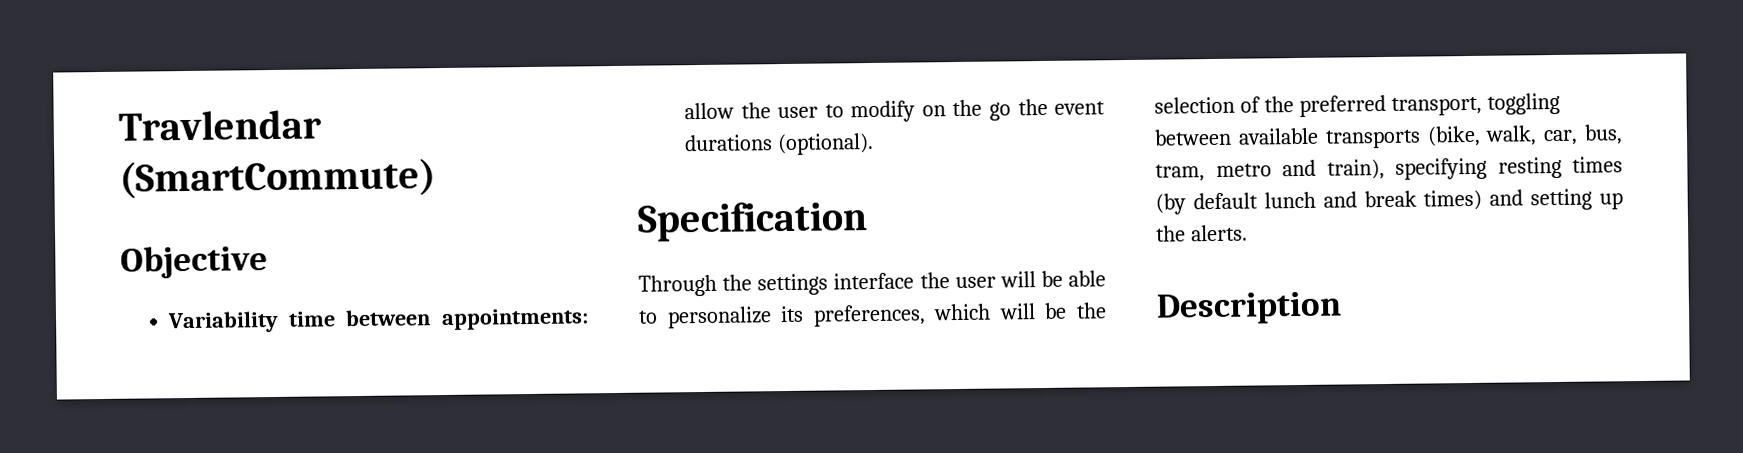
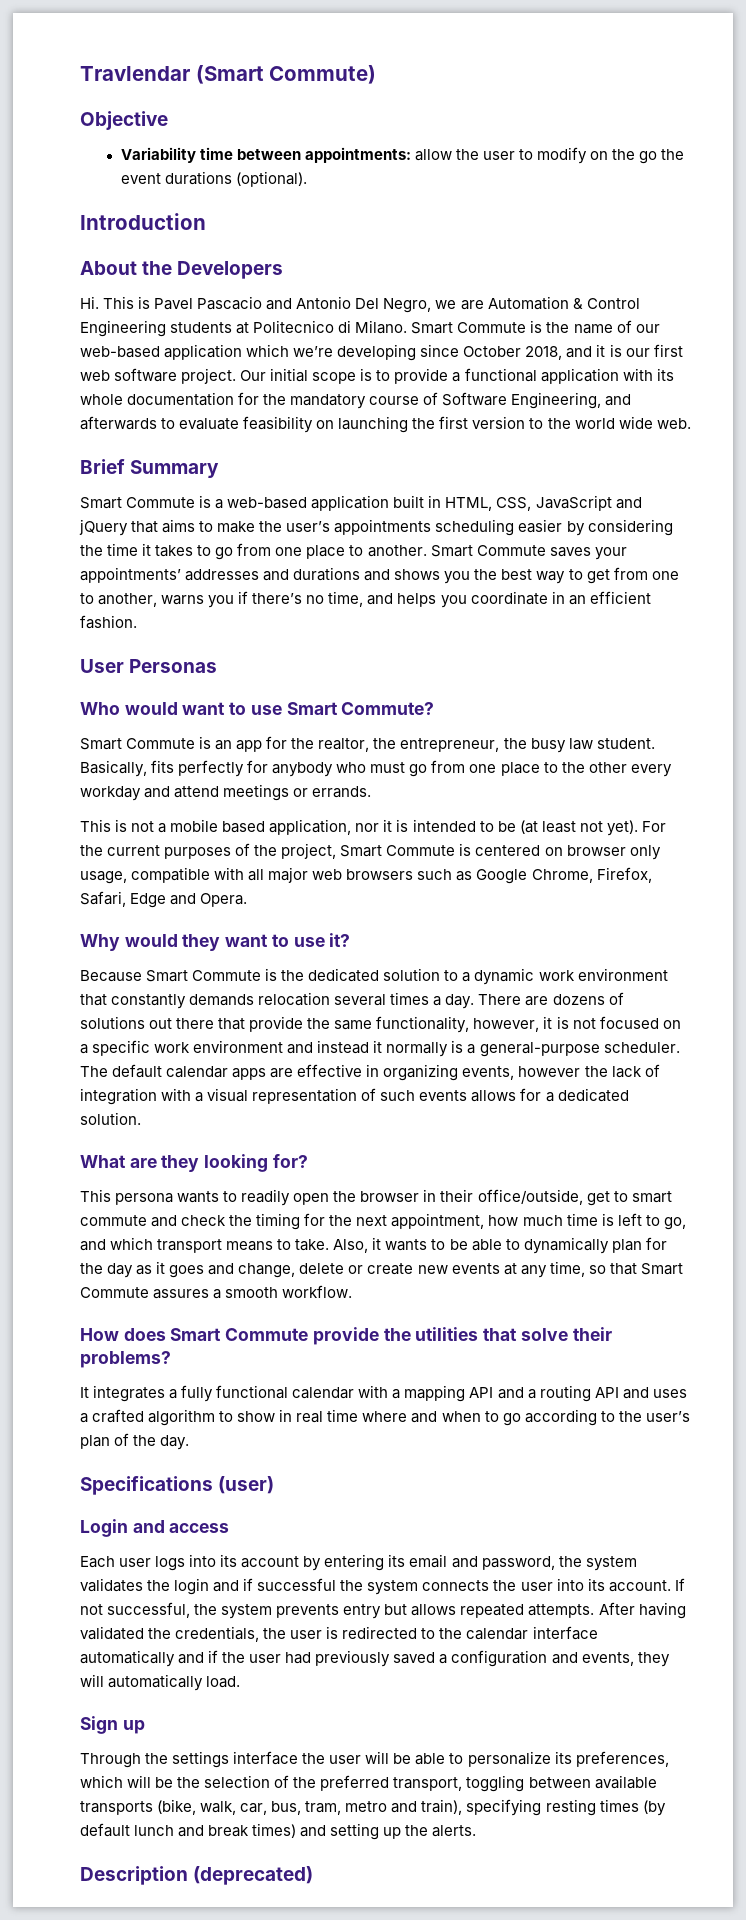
[119,158,436,199] (SmartCommute) -> [195,65,377,84] (Smart Commute)
[637,201,868,242] Specification -> [80,213,206,230] [80,261,284,279] [80,296,640,313] [80,320,660,337] [80,344,683,361] [80,368,674,384] [80,392,632,409] [80,416,691,433] [80,459,220,478] [80,495,642,511] [79,519,673,536] [80,543,627,560] [80,567,679,584] [80,591,651,608] [80,615,137,629] [80,659,218,673] [80,702,435,715] [80,736,655,753] [80,760,672,777] [80,784,372,801] [80,819,666,836] [80,843,661,860] [80,867,652,884] [80,891,248,908] [80,933,351,951] [80,968,668,985] [80,992,624,1009] [80,1016,681,1033] [80,1040,680,1057] [80,1064,660,1081] [80,1088,629,1105] [80,1112,141,1125] [80,1154,308,1172] [80,1189,672,1206] [80,1213,686,1230] [80,1237,667,1254] [80,1261,683,1278] [80,1285,353,1299] [80,1327,612,1345] [80,1351,171,1368] [80,1385,687,1402] [80,1409,690,1426] [80,1433,190,1450] [80,1476,275,1495] [80,1519,230,1537] [80,1554,637,1571] [80,1578,685,1595] [80,1602,686,1619] [80,1626,598,1642] [80,1650,670,1667] [80,1674,241,1691] [80,1716,145,1734] Introduction // About the Developers // Hi. This is Pavel Pascacio and Antonio Del Negro, we are Automation & Control Engineering students at Politecnico di Milano. Smart Commute is the name of our web-based application which we’re developing since October 2018, and it is our first web software project. Our initial scope is to provide a functional application with its whole documentation for the mandatory course of Software Engineering, and afterwards to evaluate feasibility on launching the first version to the world wide web. // Brief Summary // Smart Commute is a web-based application built in HTML, CSS, JavaScript and jQuery that aims to make the user’s appointments scheduling easier by considering the time it takes to go from one place to another. Smart Commute saves your appointments’ addresses and durations and shows you the best way to get from one to another, warns you if there’s no time, and helps you coordinate in an efficient fashion. // User Personas // Who would want to use Smart Commute? // Smart Commute is an app for the realtor, the entrepreneur, the busy law student. Basically, fits perfectly for anybody who must go from one place to the other every workday and attend meetings or errands. // This is not a mobile based application, nor it is intended to be (at least not yet). For the current purposes of the project, Smart Commute is centered on browser only usage, compatible with all major web browsers such as Google Chrome, Firefox, Safari, Edge and Opera. // Why would they want to use it? // Because Smart Commute is the dedicated solution to a dynamic work environment that constantly demands relocation several times a day. There are dozens of solutions out there that provide the same functionality, however, it is not focused on a specific work environment and instead it normally is a general-purpose scheduler. The default calendar apps are effective in organizing events, however the lack of integration with a visual representation of such events allows for a dedicated solution. // What are they looking for? // This persona wants to readily open the browser in their office/outside, get to smart commute and check the timing for the next appointment, how much time is left to go, and which transport means to take. Also, it wants to be able to dynamically plan for the day as it goes and change, delete or create new events at any time, so that Smart Commute assures a smooth workflow. // How does Smart Commute provide the utilities that solve their problems? // It integrates a fully functional calendar with a mapping API and a routing API and uses a crafted algorithm to show in real time where and when to go according to the user’s plan of the day. // Specifications (user) // Login and access // Each user logs into its account by entering its email and password, the system validates the login and if successful the system connects the user into its account. If not successful, the system prevents entry but allows repeated attempts. After having validated the credentials, the user is redirected to the calendar interface automatically and if the user had previously saved a configuration and events, they will automatically load. // Sign up
(1342, 308) none -> [193,1866,314,1885] (deprecated)

